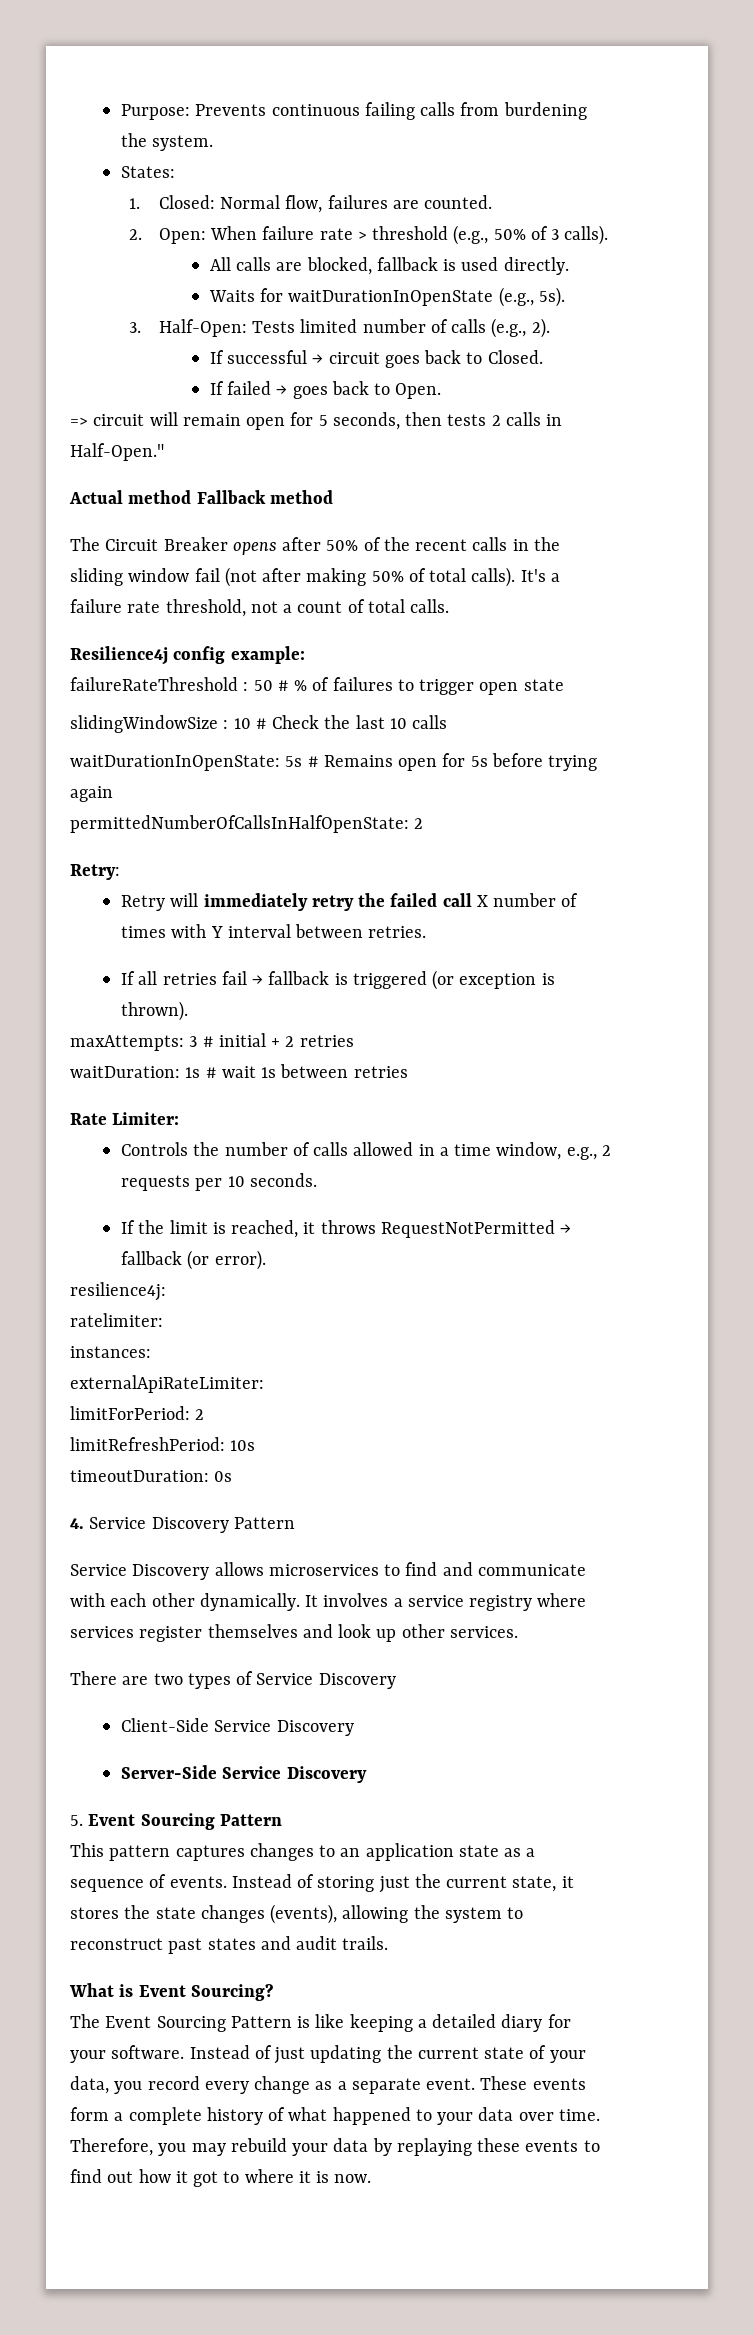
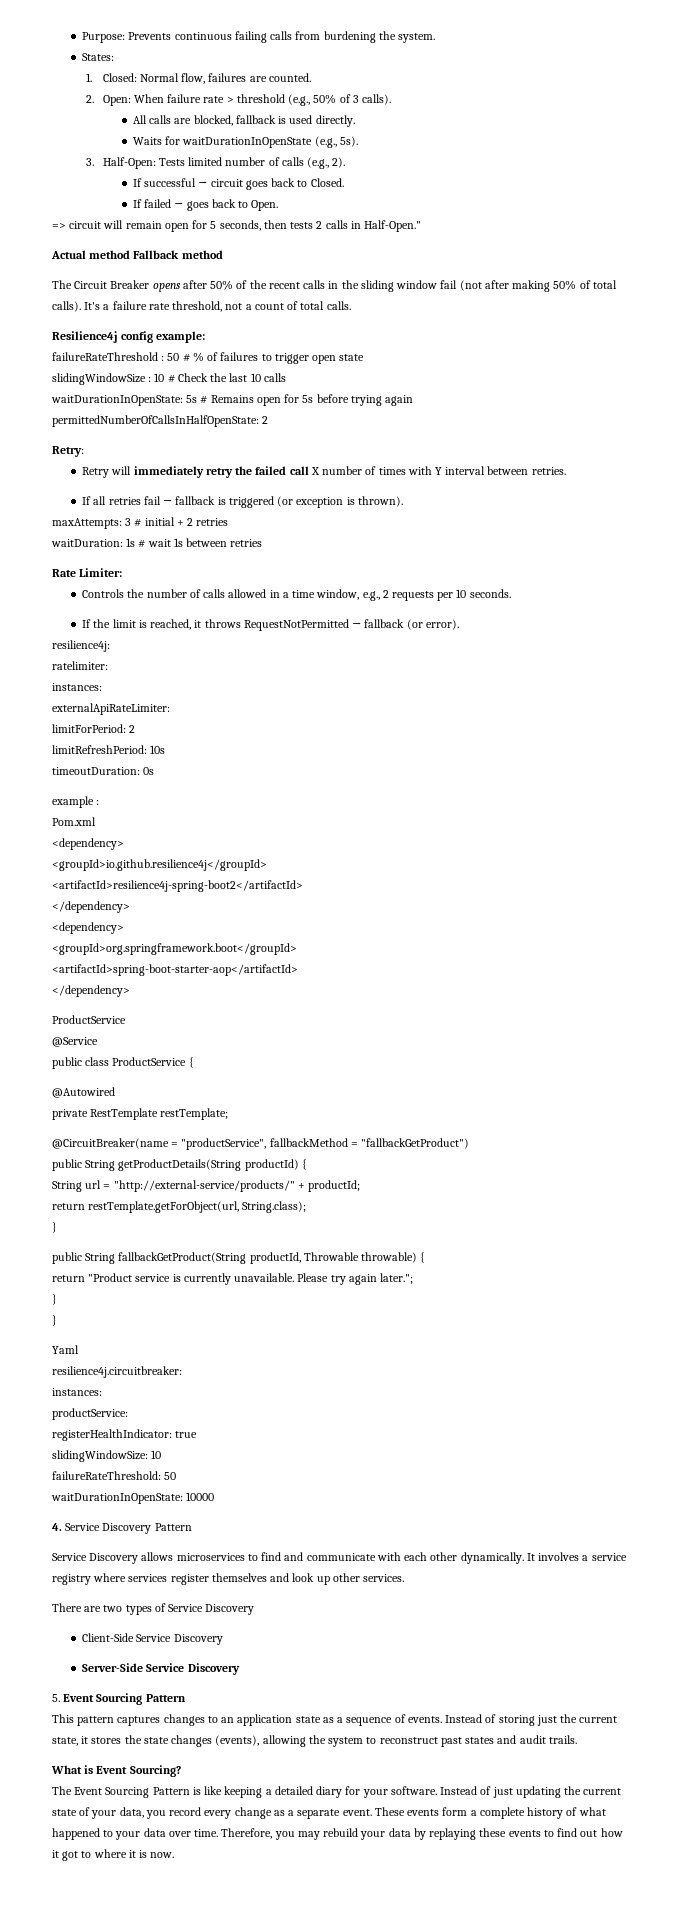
(233, 1476) none -> [52,796,100,808] [52,817,96,826] [52,838,124,850] [52,859,267,871] [52,880,303,892] [52,901,130,913] [52,922,124,934] [52,943,297,955] [52,964,298,976] [52,985,130,997] [52,1015,126,1024] [52,1037,98,1047] [52,1057,194,1069] [52,1087,115,1098] [52,1108,229,1120] [52,1138,470,1150] [52,1159,307,1171] [52,1180,361,1192] [52,1201,307,1213] [52,1222,57,1233] [52,1252,426,1264] [52,1273,414,1285] [52,1294,57,1305] [52,1315,57,1326] [52,1345,79,1354] [52,1366,182,1378] [52,1388,102,1396] [52,1408,128,1420] [52,1429,198,1441] [52,1450,162,1462] [52,1471,177,1480] [51,1492,215,1504] // example : // Pom.xml // <dependency> // <groupId>io.github.resilience4j</groupId> // <artifactId>resilience4j-spring-boot2</artifactId> // </dependency> // <dependency> // <groupId>org.springframework.boot</groupId> // <artifactId>spring-boot-starter-aop</artifactId> // </dependency> // ProductService // @Service // public class ProductService { // @Autowired // private RestTemplate restTemplate; // @CircuitBreaker(name = "productService", fallbackMethod = "fallbackGetProduct") // public String getProductDetails(String productId) { // String url = "http://external-service/products/" + productId; // return restTemplate.getForObject(url, String.class); // } // public String fallbackGetProduct(String productId, Throwable throwable) { // return "Product service is currently unavailable. Please try again later."; // } // } // Yaml // resilience4j.circuitbreaker: // instances: // productService: // registerHealthIndicator: true // slidingWindowSize: 10 // failureRateThreshold: 50 // waitDurationInOpenState: 10000

